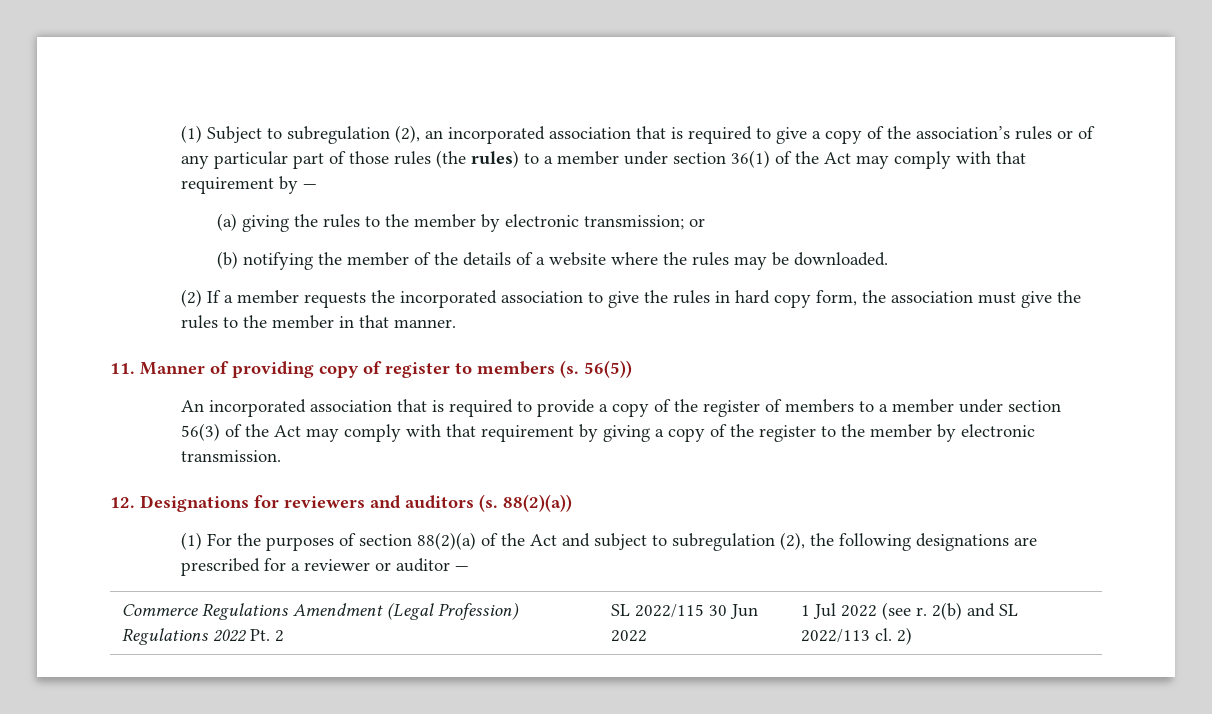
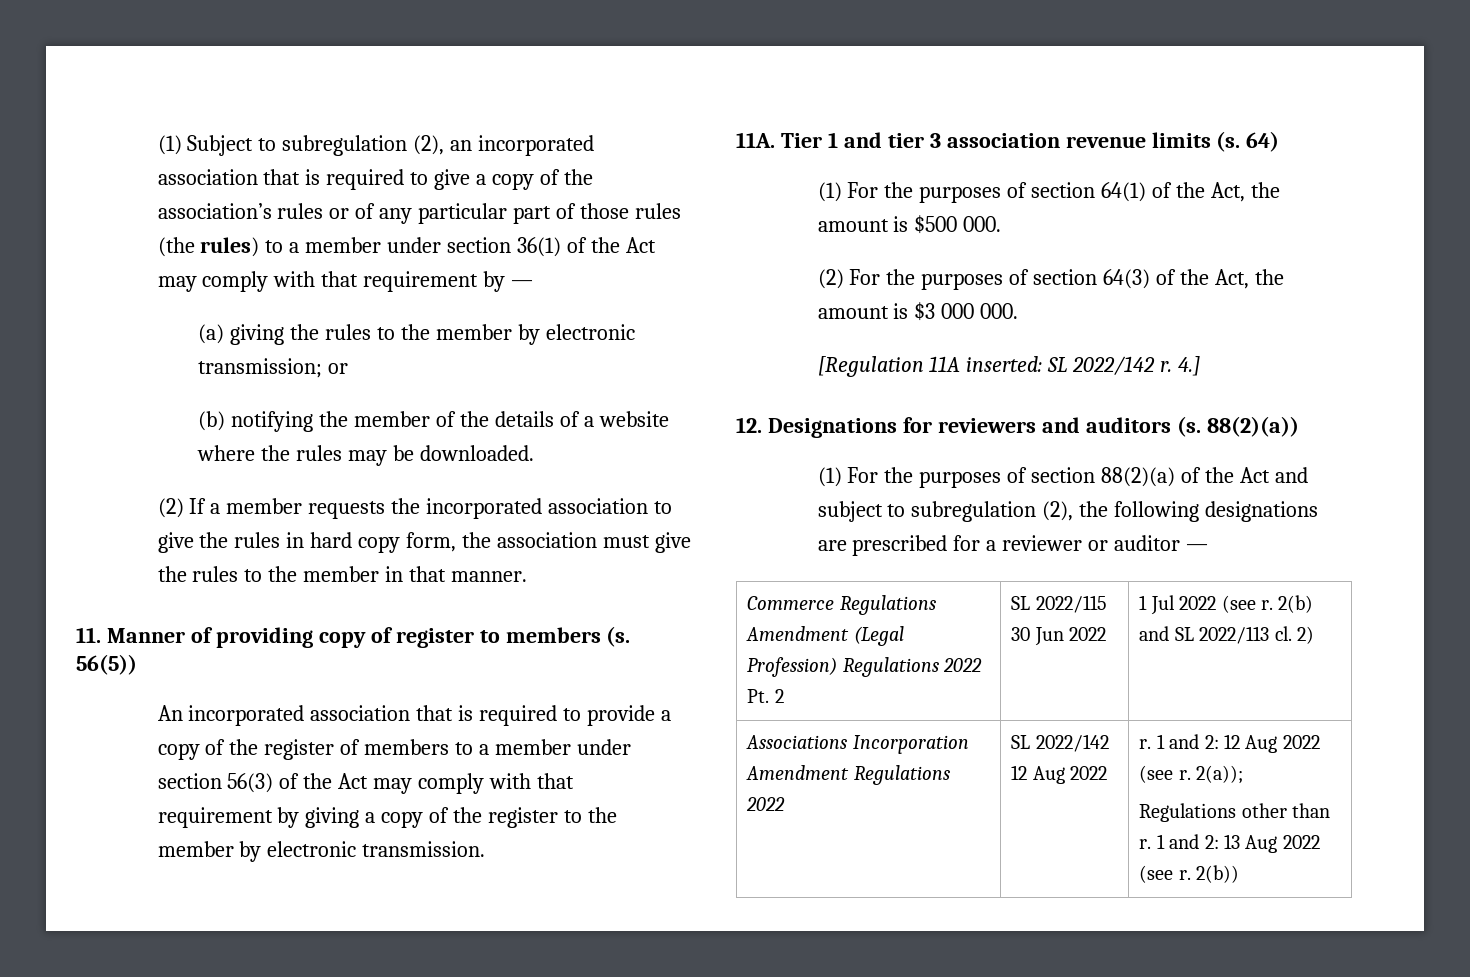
(282, 456) none -> [736,131,1280,152] [817,182,1280,203] [817,215,1002,234] [817,269,1284,290] [817,302,1019,321] [817,356,1201,377] // 11A. Tier 1 and tier 3 association revenue limits (s. 64) // (1) For the purposes of section 64(1) of the Act, the amount is $500 000. // (2) For the purposes of section 64(3) of the Act, the amount is $3 000 000. // [Regulation 11A inserted: SL 2022/142 r. 4.]
(913, 636) none -> [746,735,969,754] [746,765,950,785] [746,797,786,811] [1011,734,1109,752] [1011,765,1108,784] [1139,734,1320,753] [1139,765,1244,784] [1139,803,1331,822] [1139,834,1320,853] [1139,865,1240,883] // Associations Incorporation Amendment Regulations 2022 | SL 2022/142 12 Aug 2022 | r. 1 and 2: 12 Aug 2022 (see r. 2(a)); // Regulations other than r. 1 and 2: 13 Aug 2022 (see r. 2(b))

